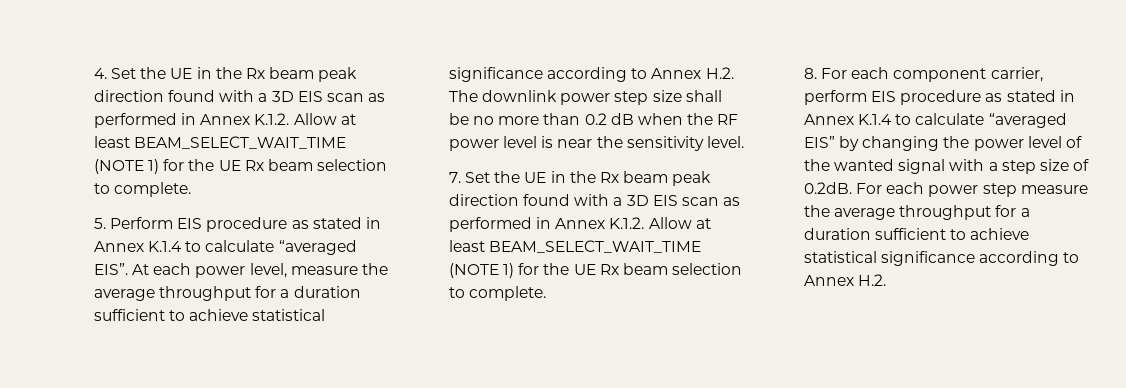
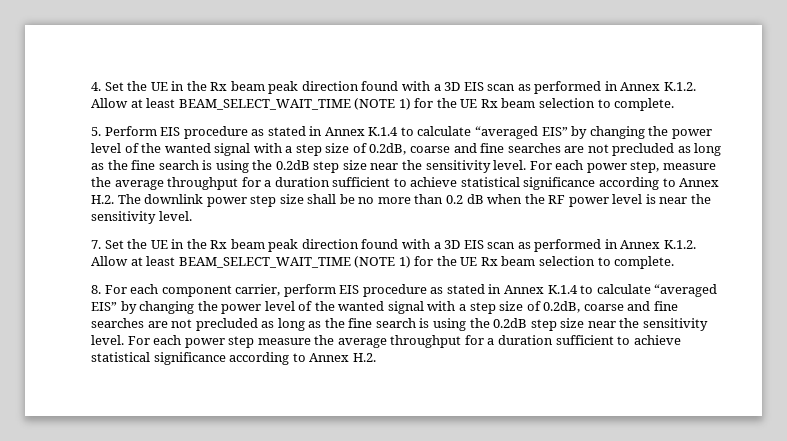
[93,263,287,278] EIS”. At each power level, -> [541,126,712,139] [91,143,722,156] [91,160,660,173] EIS” by changing the power level of the wanted signal with a step size of 0.2dB, coarse and fine searches are not precluded as long as the fine search is using the 0.2dB step size near the sensitivity level. For each power step,
[803,182,852,194] 0.2dB. -> [543,301,678,313] [91,318,708,331] [91,335,125,345] 0.2dB, coarse and fine searches are not precluded as long as the fine search is using the 0.2dB step size near the sensitivity level.

